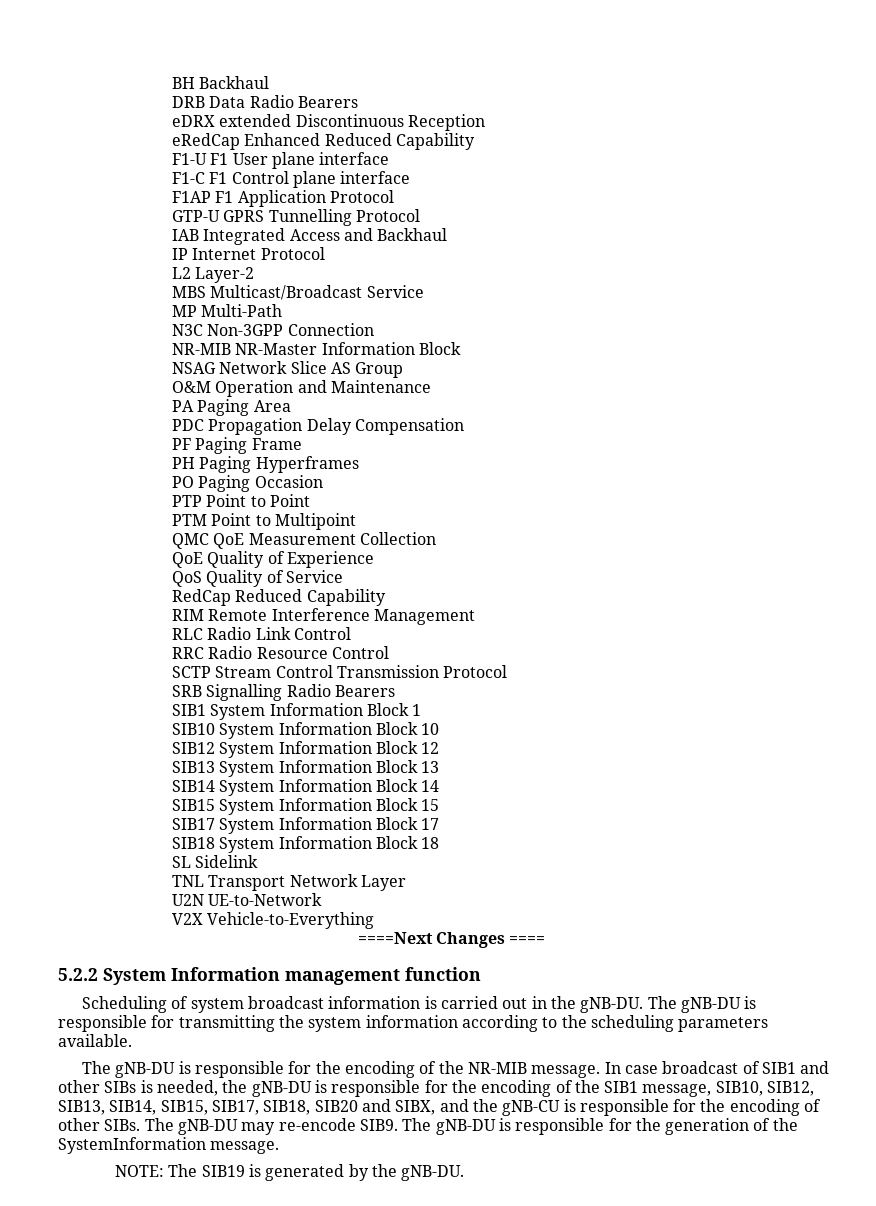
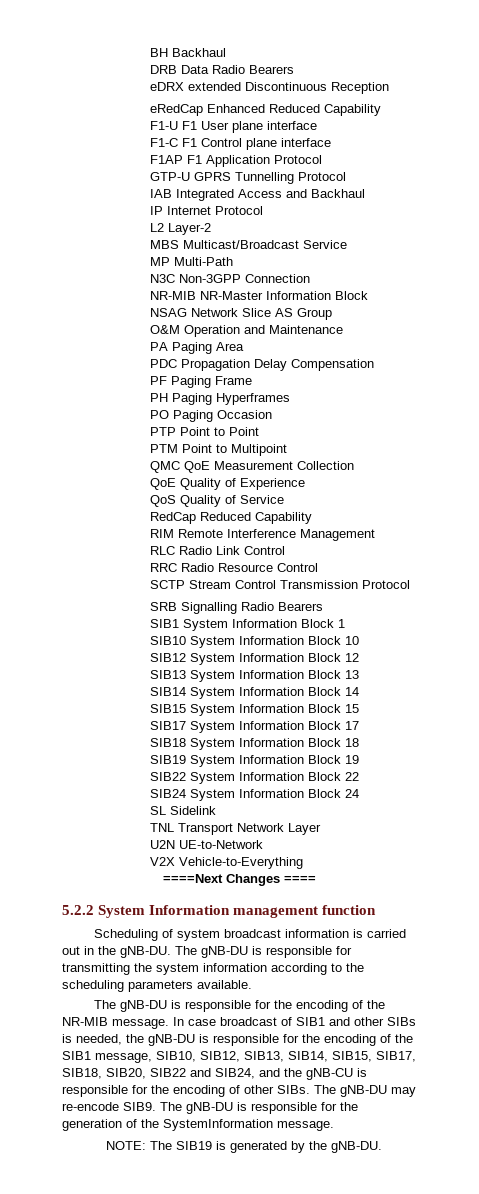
(440, 843) none -> [149,755,359,767] [149,772,359,784] [149,789,359,801] // SIB19 System Information Block 19 // SIB22 System Information Block 22 // SIB24 System Information Block 24
[314,1099,436,1115] SIB20 and SIBX, -> [106,1068,255,1079] SIB20, SIB22 and SIB24,

